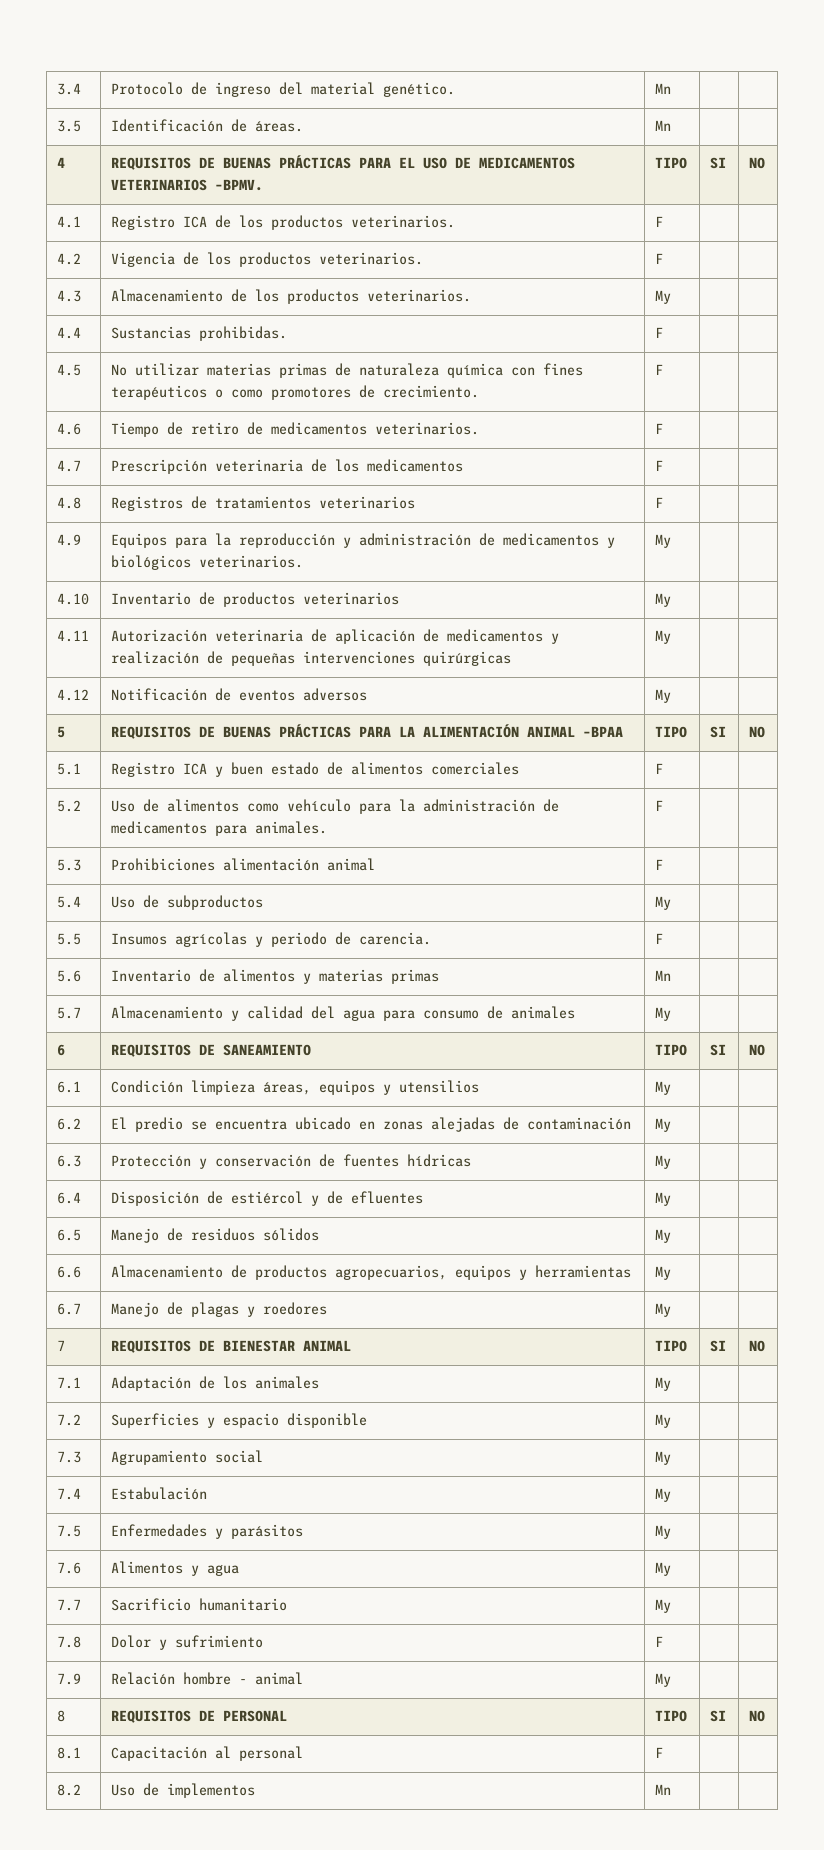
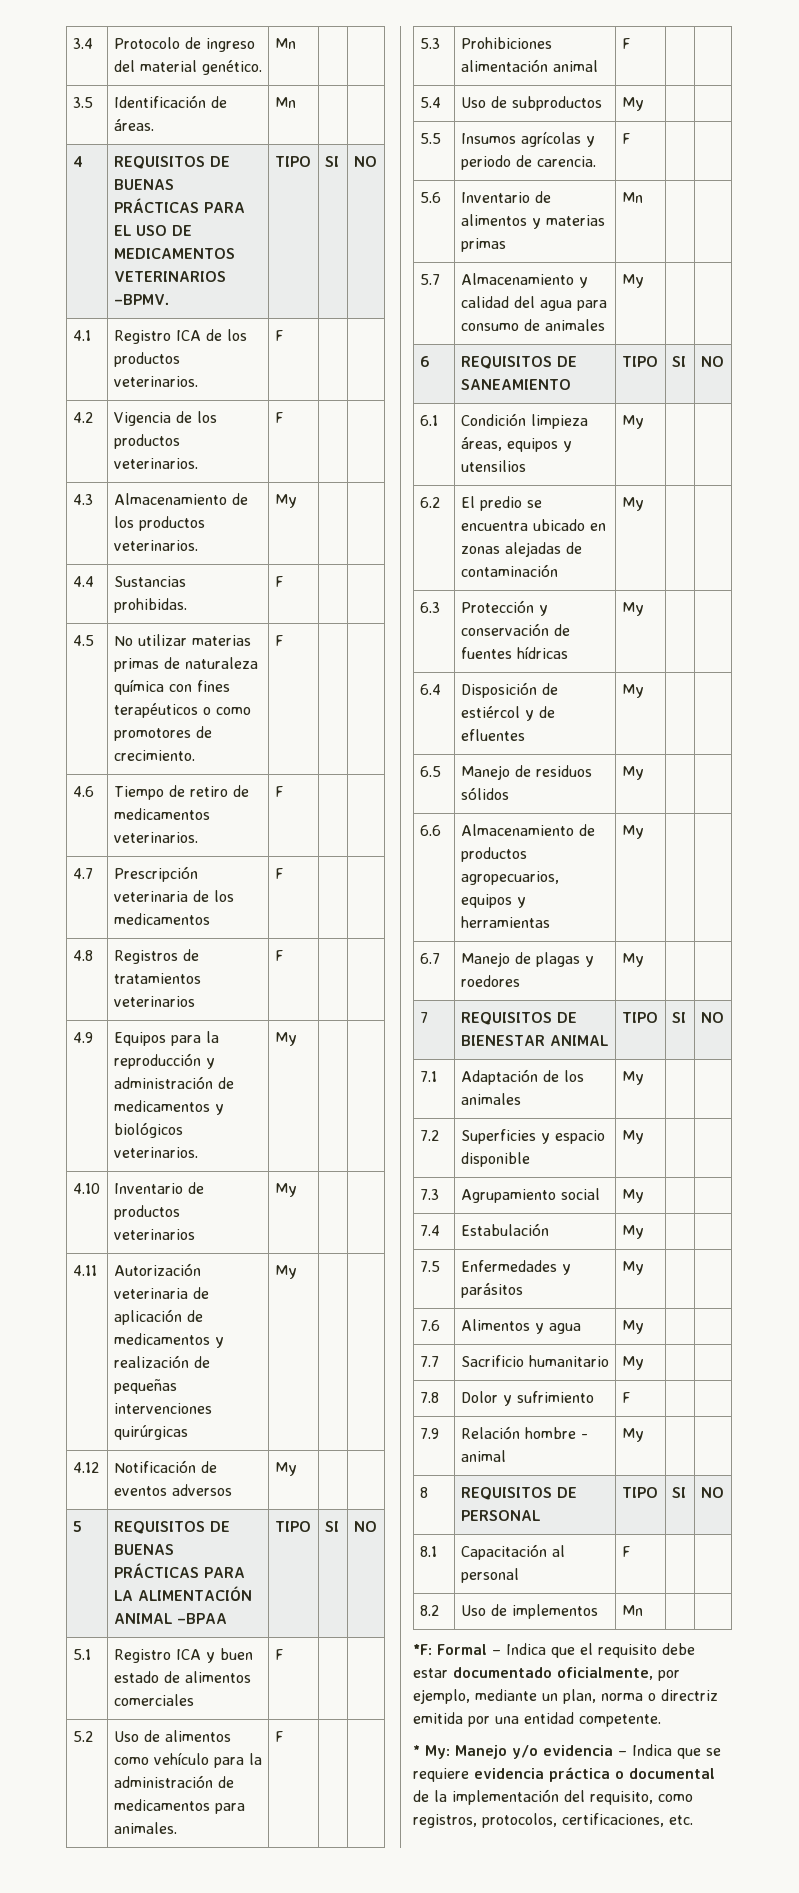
(671, 1789) none -> [413,1643,695,1658] [413,1667,680,1681] [413,1689,718,1704] [413,1712,661,1727] [413,1744,721,1759] [413,1767,715,1782] [413,1789,693,1805] [413,1813,693,1828] // *F: Formal – Indica que el requisito debe estar documentado oficialmente, por ejemplo, mediante un plan, norma o directriz emitida por una entidad competente. // * My: Manejo y/o evidencia – Indica que se requiere evidencia práctica o documental de la implementación del requisito, como registros, protocolos, certificaciones, etc.

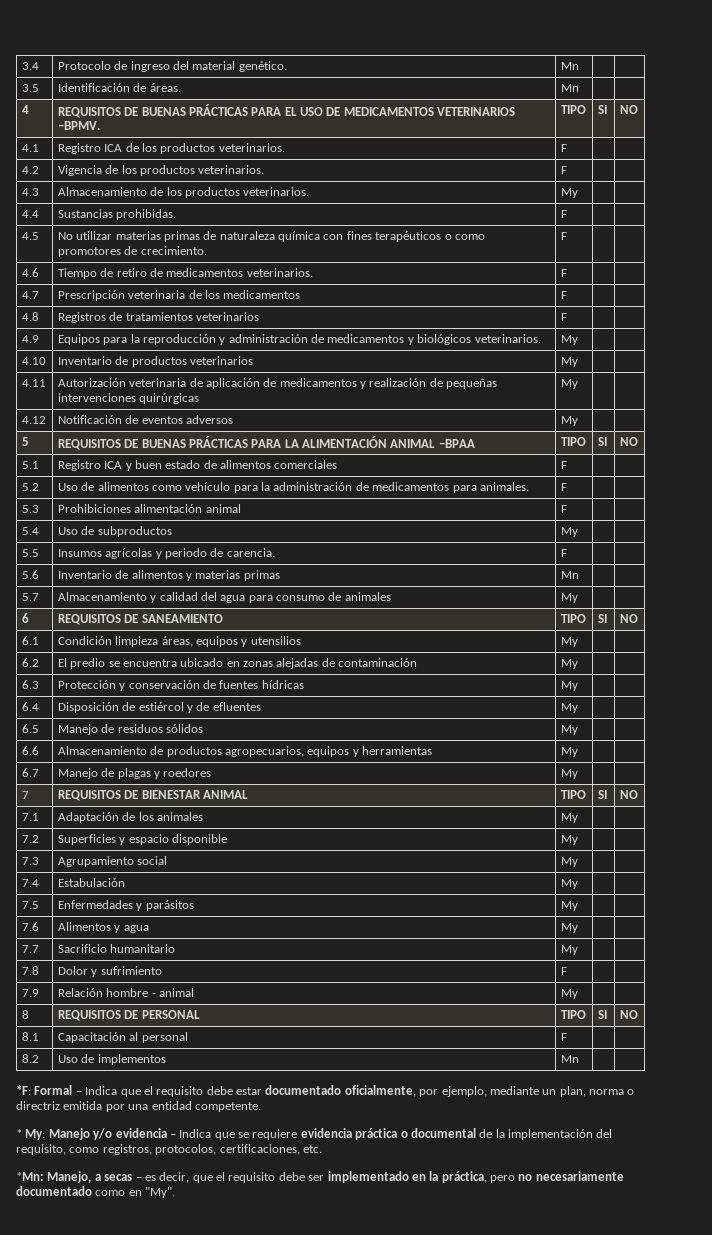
(693, 1820) none -> [16,1171,624,1183] [16,1186,176,1198] // *Mn: Manejo, a secas – es decir, que el requisito debe ser implementado en la práctica, pero no necesariamente documentado como en "My".

